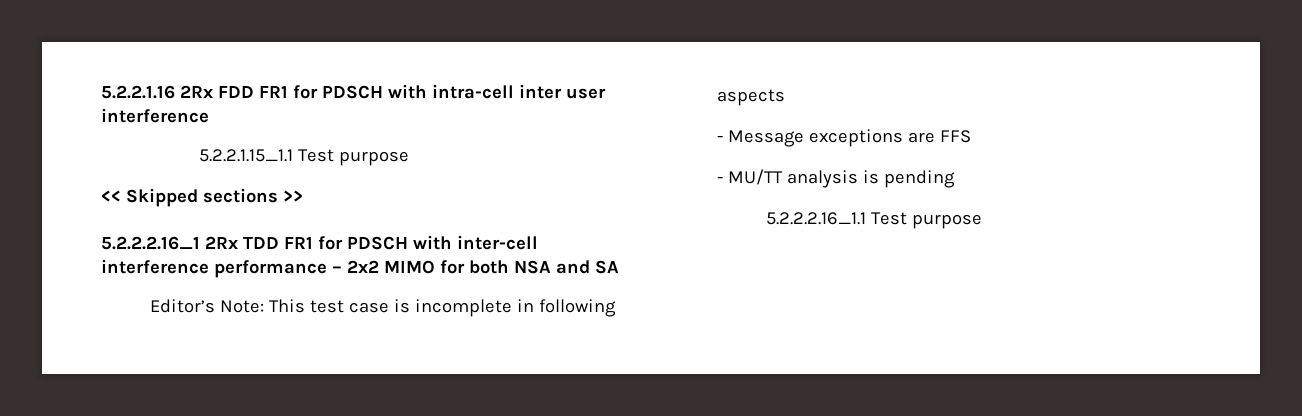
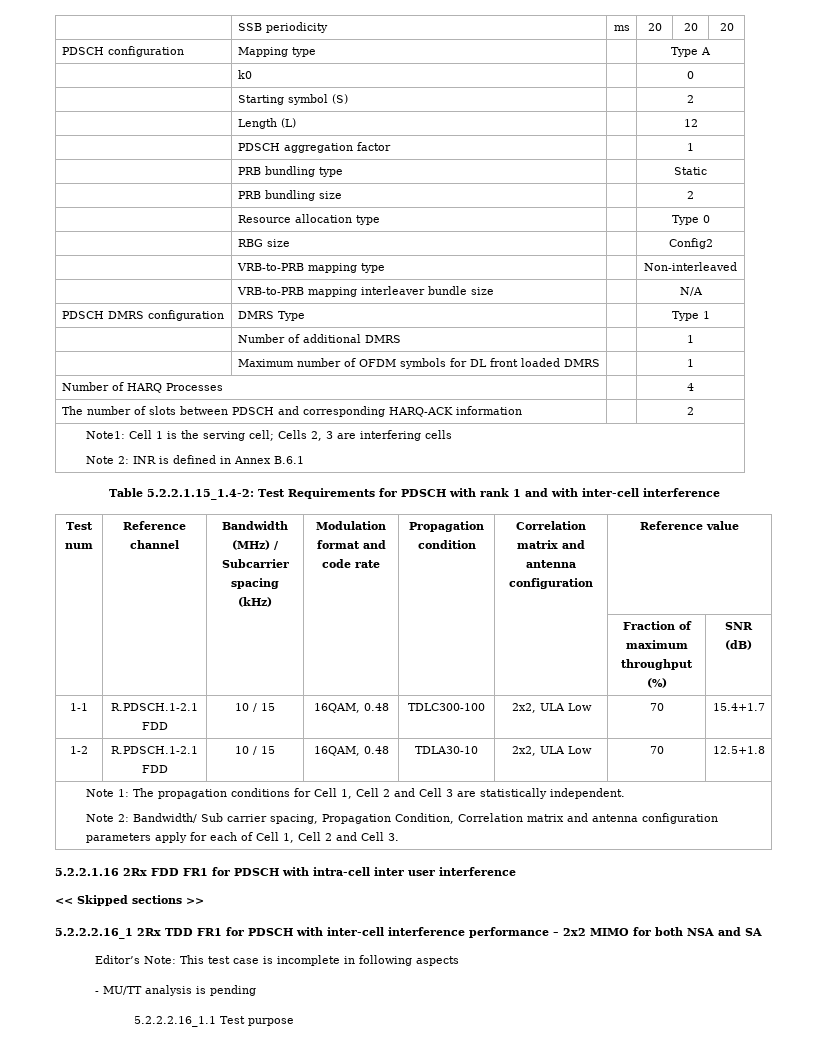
(101, 92) none -> [237,22,328,33] [613,25,630,31] [647,23,662,31] [683,23,698,31] [719,23,734,31] [61,46,184,57] [237,47,316,57] [671,47,711,57] [237,70,252,79] [687,71,694,79] [237,94,348,105] [687,95,694,103] [237,118,296,129] [683,119,698,127] [237,142,391,153] [687,143,694,151] [237,166,343,177] [674,167,707,175] [237,190,342,201] [687,191,694,199] [237,214,380,225] [671,215,710,225] [237,239,290,247] [668,238,713,249] [236,263,385,273] [644,262,737,271] [236,286,494,297] [679,287,703,296] [61,310,224,321] [237,311,305,321] [671,311,710,321] [237,334,401,343] [687,335,694,343] [237,358,600,369] [687,359,694,367] [61,382,223,393] [687,383,694,391] [61,406,522,417] [687,407,694,415] [85,430,452,441] [85,455,304,464] [108,488,720,500] [66,522,94,530] [65,543,93,549] [123,521,186,530] [130,540,179,549] [222,521,288,530] [232,540,279,550] [221,559,289,568] [231,578,279,589] [238,597,272,607] [316,521,386,530] [316,540,386,549] [322,559,380,568] [409,521,484,532] [417,540,476,549] [516,521,586,530] [517,540,585,549] [526,560,576,568] [509,578,593,589] [640,521,739,530] [622,621,692,630] [625,640,688,649] [621,659,693,670] [646,678,667,688] [725,622,753,630] [725,640,752,650] [70,703,88,711] [111,703,198,711] [141,722,168,730] [235,703,275,712] [313,703,389,713] [408,703,485,711] [511,703,592,713] [649,703,664,711] [712,703,765,711] [70,746,88,754] [111,746,198,754] [141,765,168,773] [235,746,275,755] [313,746,389,756] [415,746,478,754] [511,746,592,756] [649,746,664,754] [712,746,765,754] [85,788,625,799] [85,813,718,824] [85,832,399,843] | SSB periodicity | ms | 20 | 20 | 20 // PDSCH configuration | Mapping type | | Type A // | k0 | | 0 // | Starting symbol (S) | | 2 // | Length (L) | | 12 // | PDSCH aggregation factor | | 1 // | PRB bundling type | | Static // | PRB bundling size | | 2 // | Resource allocation type | | Type 0 // | RBG size | | Config2 // | VRB-to-PRB mapping type | | Non-interleaved // | VRB-to-PRB mapping interleaver bundle size | | N/A // PDSCH DMRS configuration | DMRS Type | | Type 1 // | Number of additional DMRS | | 1 // | Maximum number of OFDM symbols for DL front loaded DMRS | | 1 // Number of HARQ Processes | | 4 // The number of slots between PDSCH and corresponding HARQ-ACK information | | 2 // Note1: Cell 1 is the serving cell; Cells 2, 3 are interfering cells // Note 2: INR is defined in Annex B.6.1 // Table 5.2.2.1.15_1.4-2: Test Requirements for PDSCH with rank 1 and with inter-cell interference // Test num | Reference channel | Bandwidth (MHz) / Subcarrier spacing (kHz) | Modulation format and code rate | Propagation condition | Correlation matrix and antenna configuration | Reference value // | | | | | | Fraction of maximum throughput (%) | SNR (dB) // 1-1 | R.PDSCH.1-2.1 FDD | 10 / 15 | 16QAM, 0.48 | TDLC300-100 | 2x2, ULA Low | 70 | 15.4+1.7 // 1-2 | R.PDSCH.1-2.1 FDD | 10 / 15 | 16QAM, 0.48 | TDLA30-10 | 2x2, ULA Low | 70 | 12.5+1.8 // Note 1: The propagation conditions for Cell 1, Cell 2 and Cell 3 are statistically independent. // Note 2: Bandwidth/ Sub carrier spacing, Propagation Condition, Correlation matrix and antenna configuration parameters apply for each of Cell 1, Cell 2 and Cell 3. //
[199,149,410,166] // 5.2.2.1.15_1.1 Test purpose -> (516, 871) none
[717,129,972,147] // - Message exceptions are FFS -> (459, 961) none

